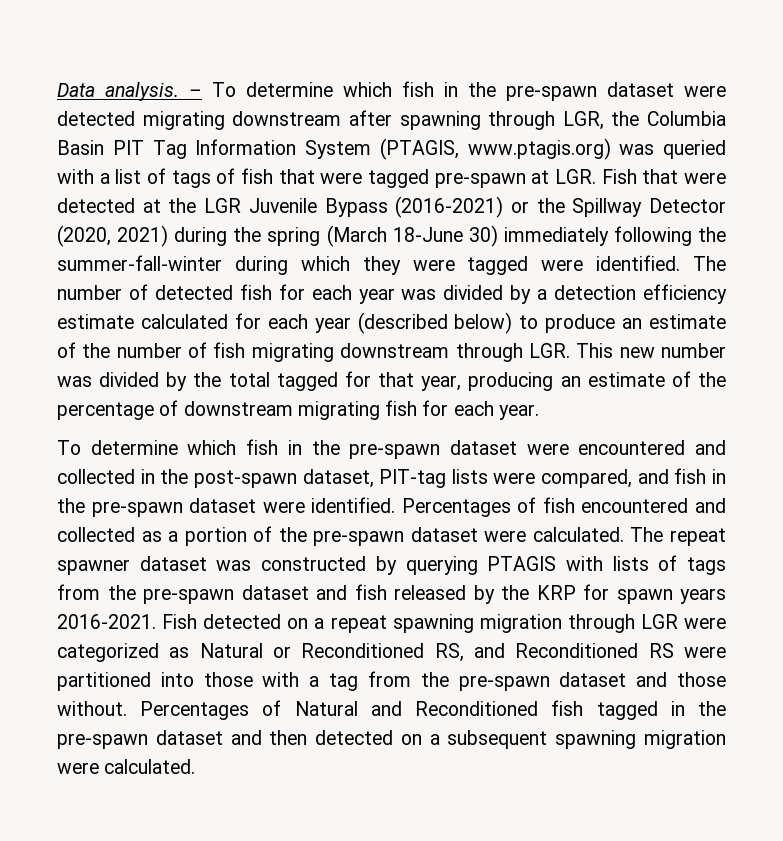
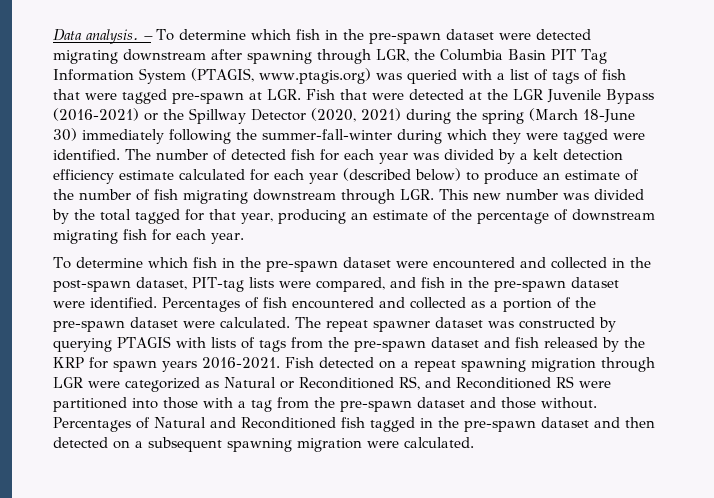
(548, 294) none -> [533,149,558,160] kelt

